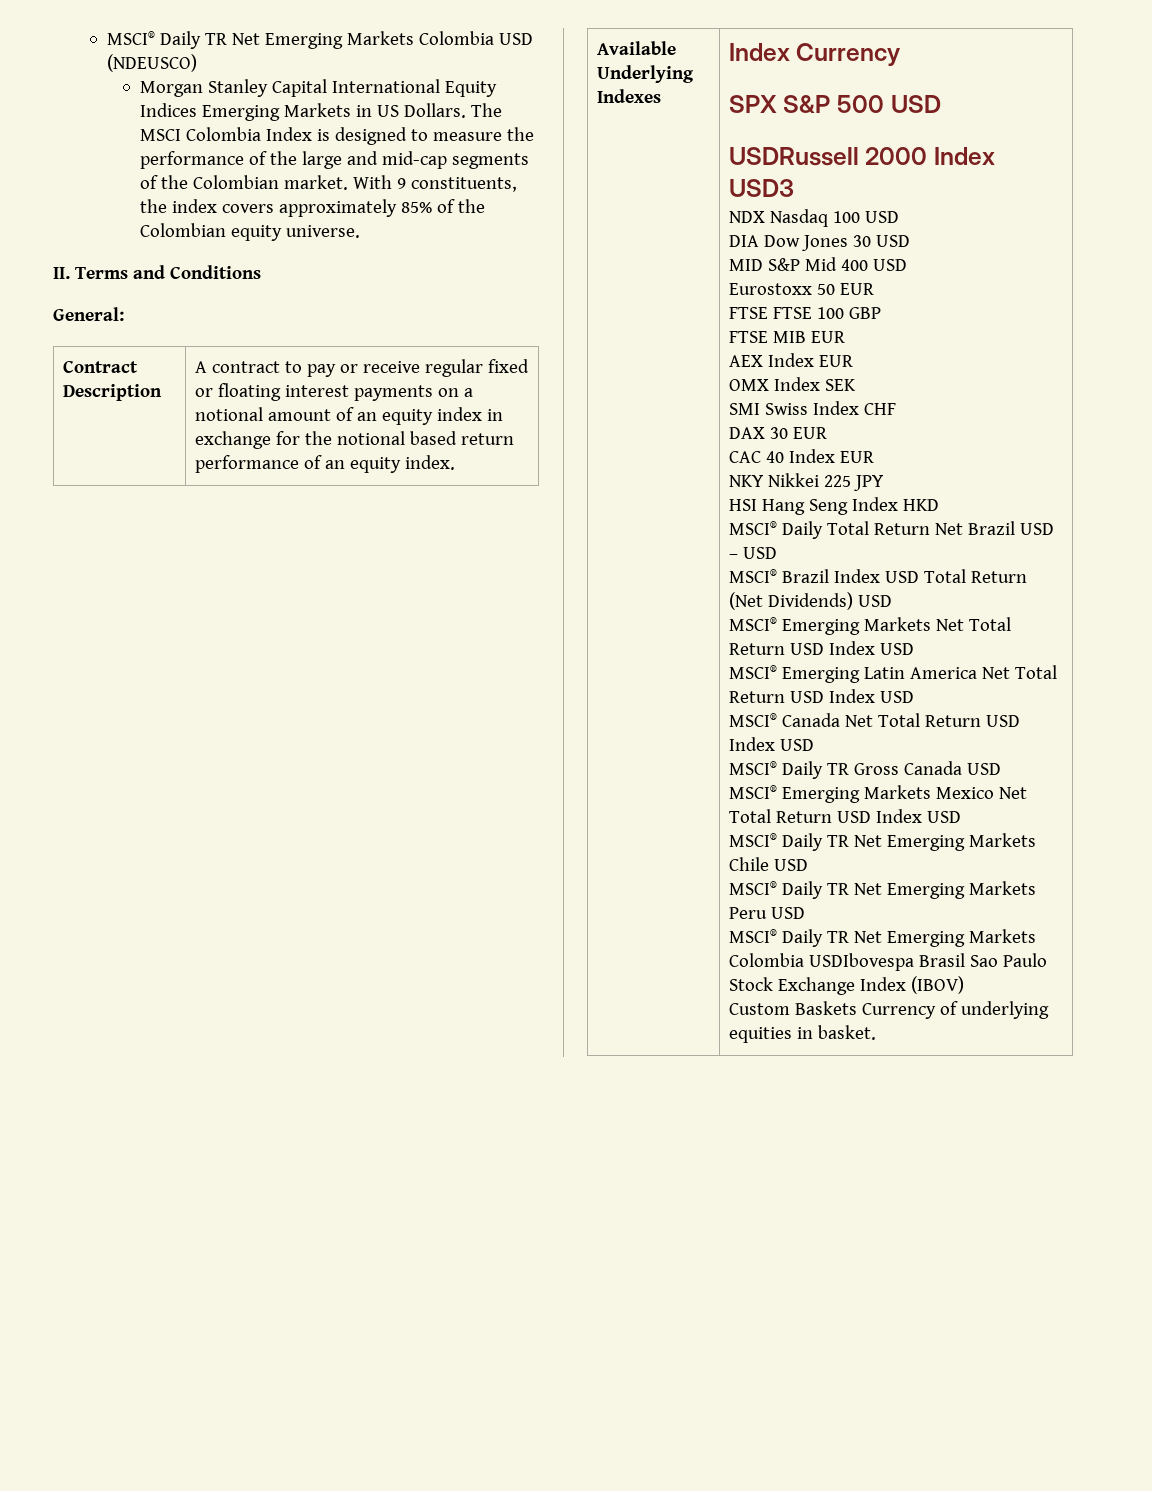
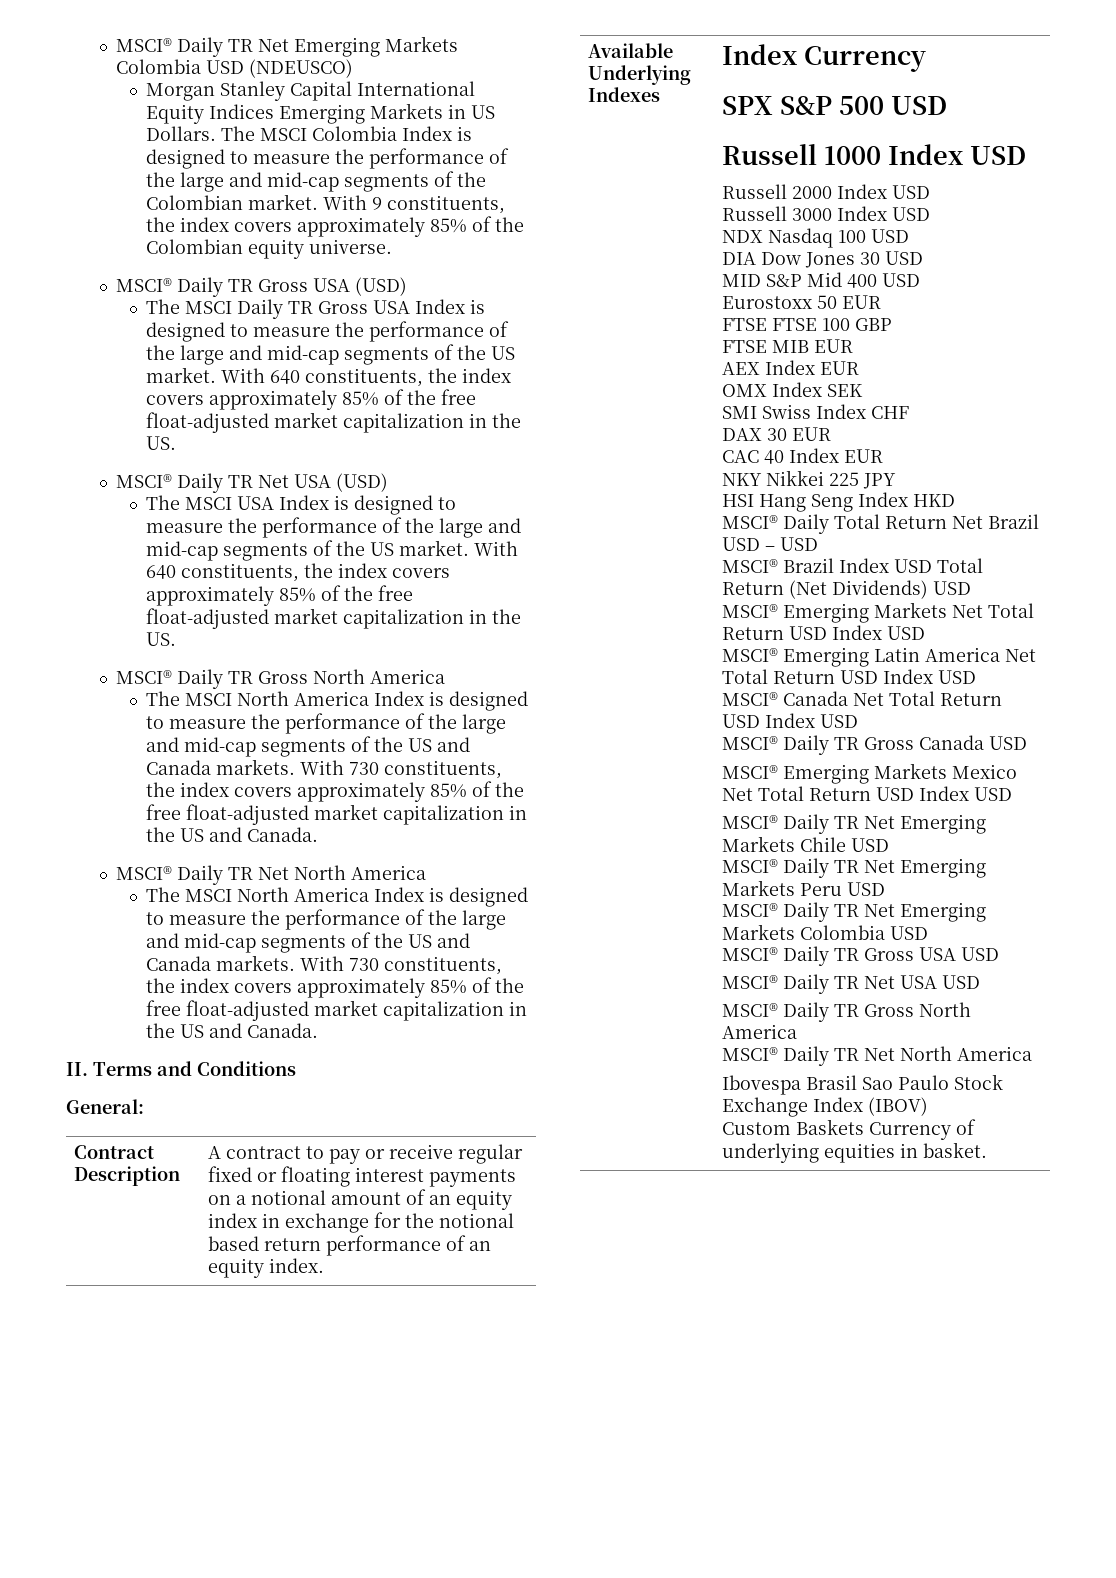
(361, 231) none -> [116,277,408,297] [146,299,486,319] [146,321,510,342] [146,344,516,365] [146,367,512,387] [146,389,477,410] [146,412,522,433] [146,436,177,450] [116,473,389,493] [146,495,457,515] [146,517,522,538] [146,540,519,561] [146,563,451,582] [146,585,414,606] [146,608,522,629] [146,632,177,646] [116,669,446,689] [146,691,529,711] [146,713,507,734] [146,736,471,757] [146,759,503,779] [146,781,525,802] [146,804,528,825] [146,827,319,842] [116,865,427,885] [146,887,529,907] [146,909,507,930] [146,932,471,953] [146,955,503,975] [146,977,525,998] [146,1000,528,1021] [146,1023,319,1038] // MSCI® Daily TR Gross USA (USD) // The MSCI Daily TR Gross USA Index is designed to measure the performance of the large and mid-cap segments of the US market. With 640 constituents, the index covers approximately 85% of the free float-adjusted market capitalization in the US. // MSCI® Daily TR Net USA (USD) // The MSCI USA Index is designed to measure the performance of the large and mid-cap segments of the US market. With 640 constituents, the index covers approximately 85% of the free float-adjusted market capitalization in the US. // MSCI® Daily TR Gross North America // The MSCI North America Index is designed to measure the performance of the large and mid-cap segments of the US and Canada markets. With 730 constituents, the index covers approximately 85% of the free float-adjusted market capitalization in the US and Canada. // MSCI® Daily TR Net North America // The MSCI North America Index is designed to measure the performance of the large and mid-cap segments of the US and Canada markets. With 730 constituents, the index covers approximately 85% of the free float-adjusted market capitalization in the US and Canada.
[728,147,995,166] [728,179,794,197] USDRussell 2000 Index USD3 -> [721,144,1026,165] [721,184,930,199] [721,206,930,221] Russell 1000 Index USD // Russell 2000 Index USD // Russell 3000 Index USD
[808,953,914,971] USDIbovespa -> [889,926,928,940] [721,946,999,966] [721,974,980,994] [721,1002,971,1022] [721,1024,797,1039] [721,1046,1032,1066] [721,1075,801,1095] USD // MSCI® Daily TR Gross USA USD // MSCI® Daily TR Net USA USD // MSCI® Daily TR Gross North America // MSCI® Daily TR Net North America // Ibovespa

